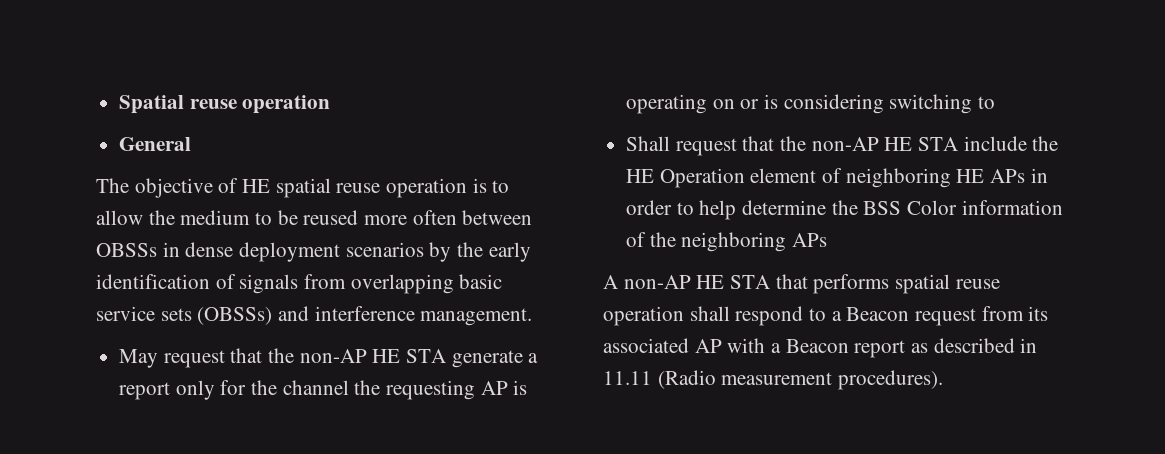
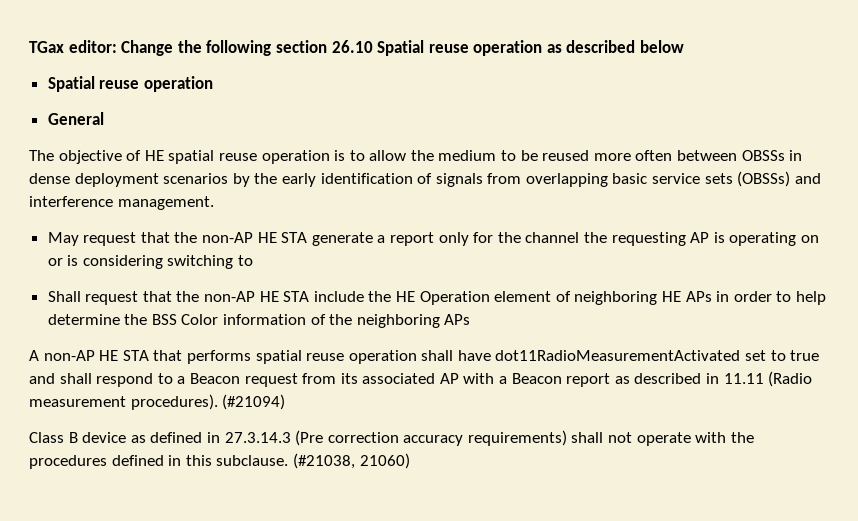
(119, 104) none -> [29,40,685,56] TGax editor: Change the following section 26.10 Spatial reuse operation as described below //
(730, 313) none -> [457,350,820,361] [29,373,92,384] have dot11RadioMeasurementActivated set to true and shall
(944, 380) none -> [222,394,286,410] [29,430,754,446] [29,453,410,469] (#21094) // Class B device as defined in 27.3.14.3 (Pre correction accuracy requirements) shall not operate with the procedures defined in this subclause. (#21038, 21060)

